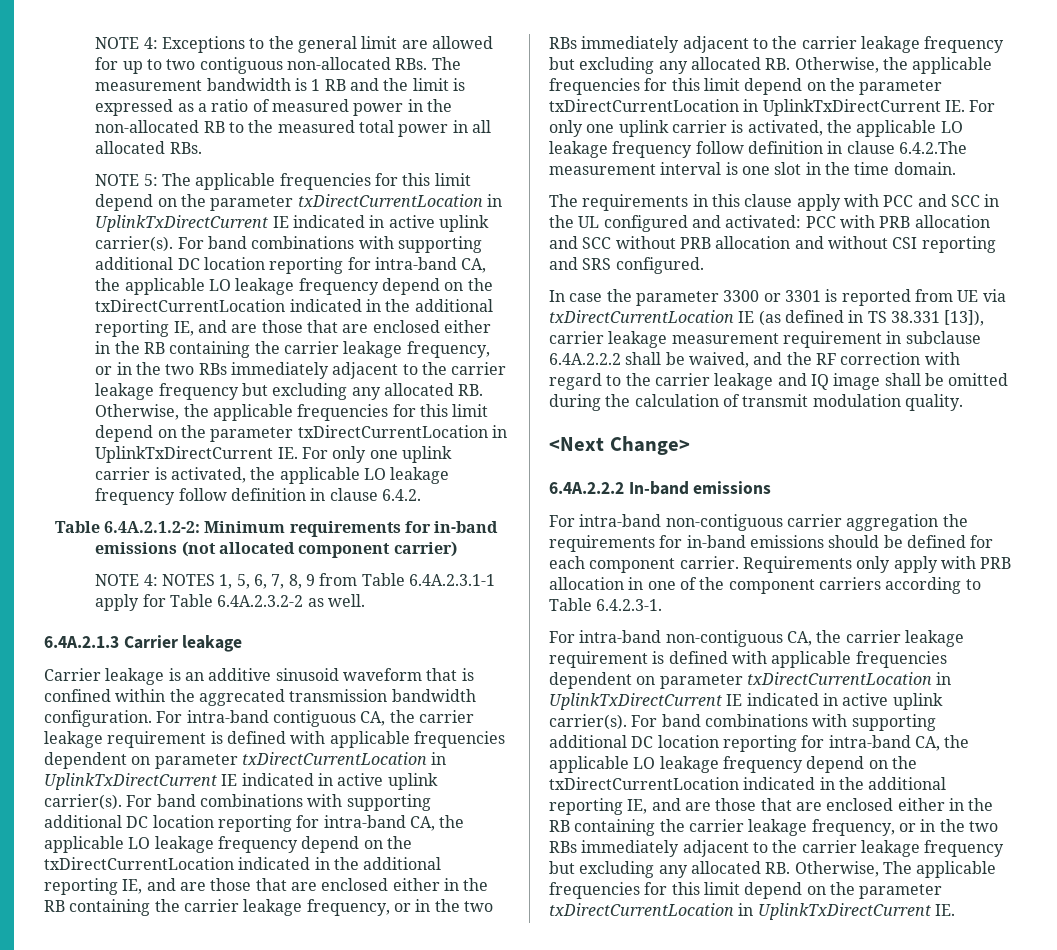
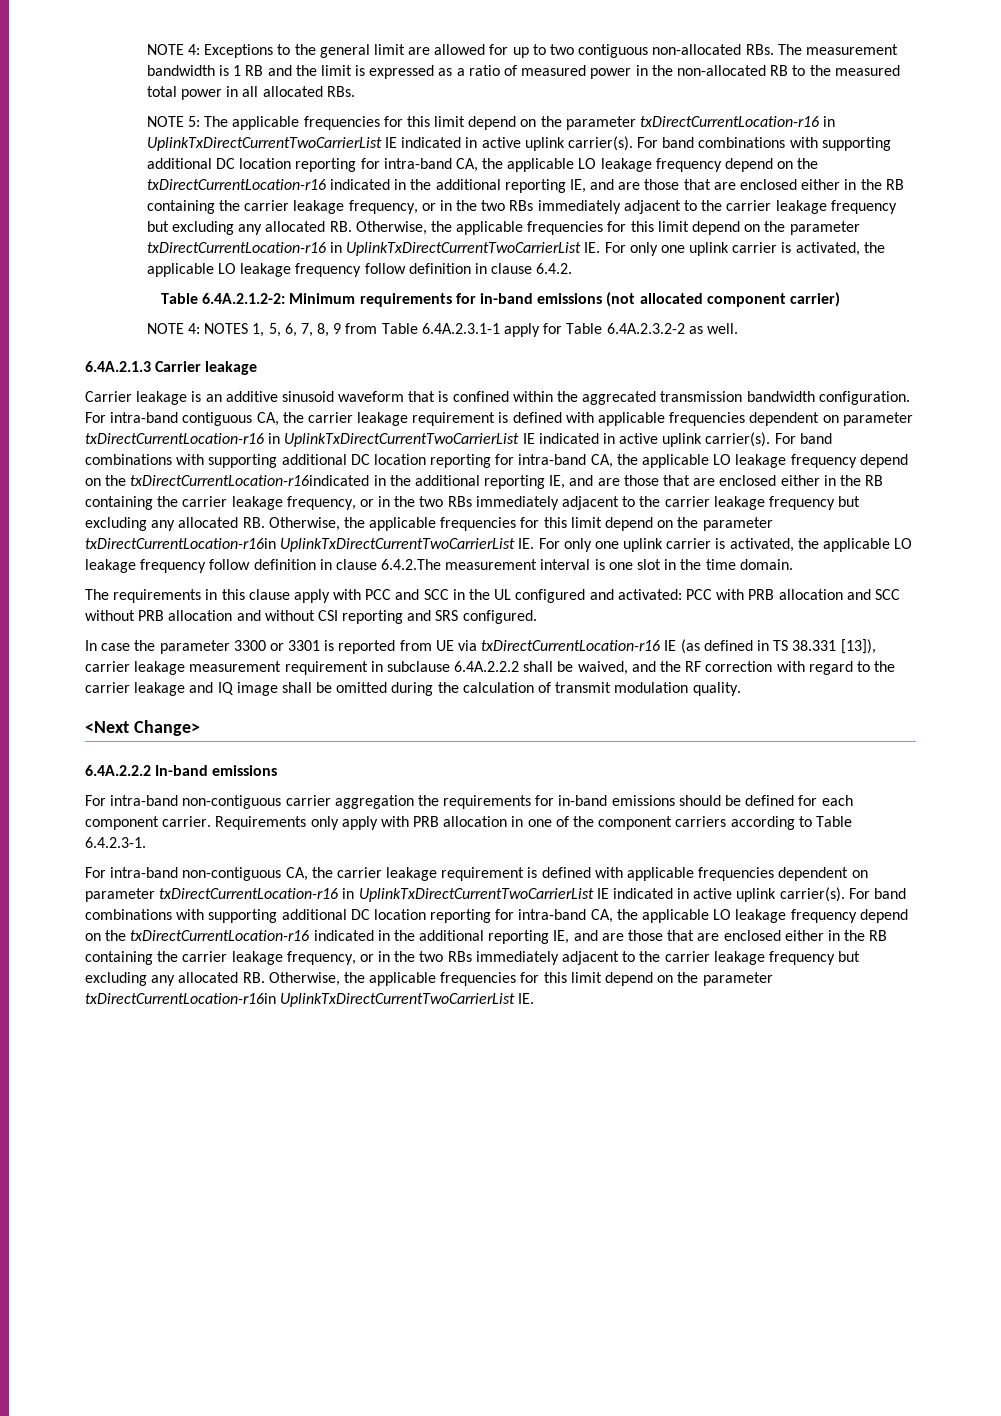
[297,194,503,207] [95,215,269,232] txDirectCurrentLocation in UplinkTxDirectCurrent -> [640,116,836,127] [146,137,382,151] txDirectCurrentLocation-r16 in UplinkTxDirectCurrentTwoCarrierList
[95,299,286,312] txDirectCurrentLocation -> [146,179,326,190] txDirectCurrentLocation-r16
[297,425,508,438] [95,446,274,463] txDirectCurrentLocation in UplinkTxDirectCurrent -> [146,242,582,256] txDirectCurrentLocation-r16 in UplinkTxDirectCurrentTwoCarrierList
[241,752,447,765] [44,773,217,790] txDirectCurrentLocation in UplinkTxDirectCurrent -> [85,433,520,447] txDirectCurrentLocation-r16 in UplinkTxDirectCurrentTwoCarrierList
[44,857,311,870] txDirectCurrentLocation indicated -> [130,475,370,486] txDirectCurrentLocation-r16indicated
[549,99,941,116] txDirectCurrentLocation in UplinkTxDirectCurrent -> [85,538,516,552] txDirectCurrentLocation-r16in UplinkTxDirectCurrentTwoCarrierList
[549,310,734,323] txDirectCurrentLocation -> [481,640,661,651] txDirectCurrentLocation-r16
[746,672,952,685] [549,693,722,710] txDirectCurrentLocation in UplinkTxDirectCurrent -> [159,888,594,902] txDirectCurrentLocation-r16 in UplinkTxDirectCurrentTwoCarrierList
[549,777,739,790] txDirectCurrentLocation -> [130,930,310,941] txDirectCurrentLocation-r16
[882,861,997,878] [549,882,943,899] [549,903,931,920] The applicable frequencies for this limit depend on the parameter txDirectCurrentLocation in UplinkTxDirectCurrent -> [343,972,773,986] [85,993,516,1007] the applicable frequencies for this limit depend on the parameter txDirectCurrentLocation-r16in UplinkTxDirectCurrentTwoCarrierList

